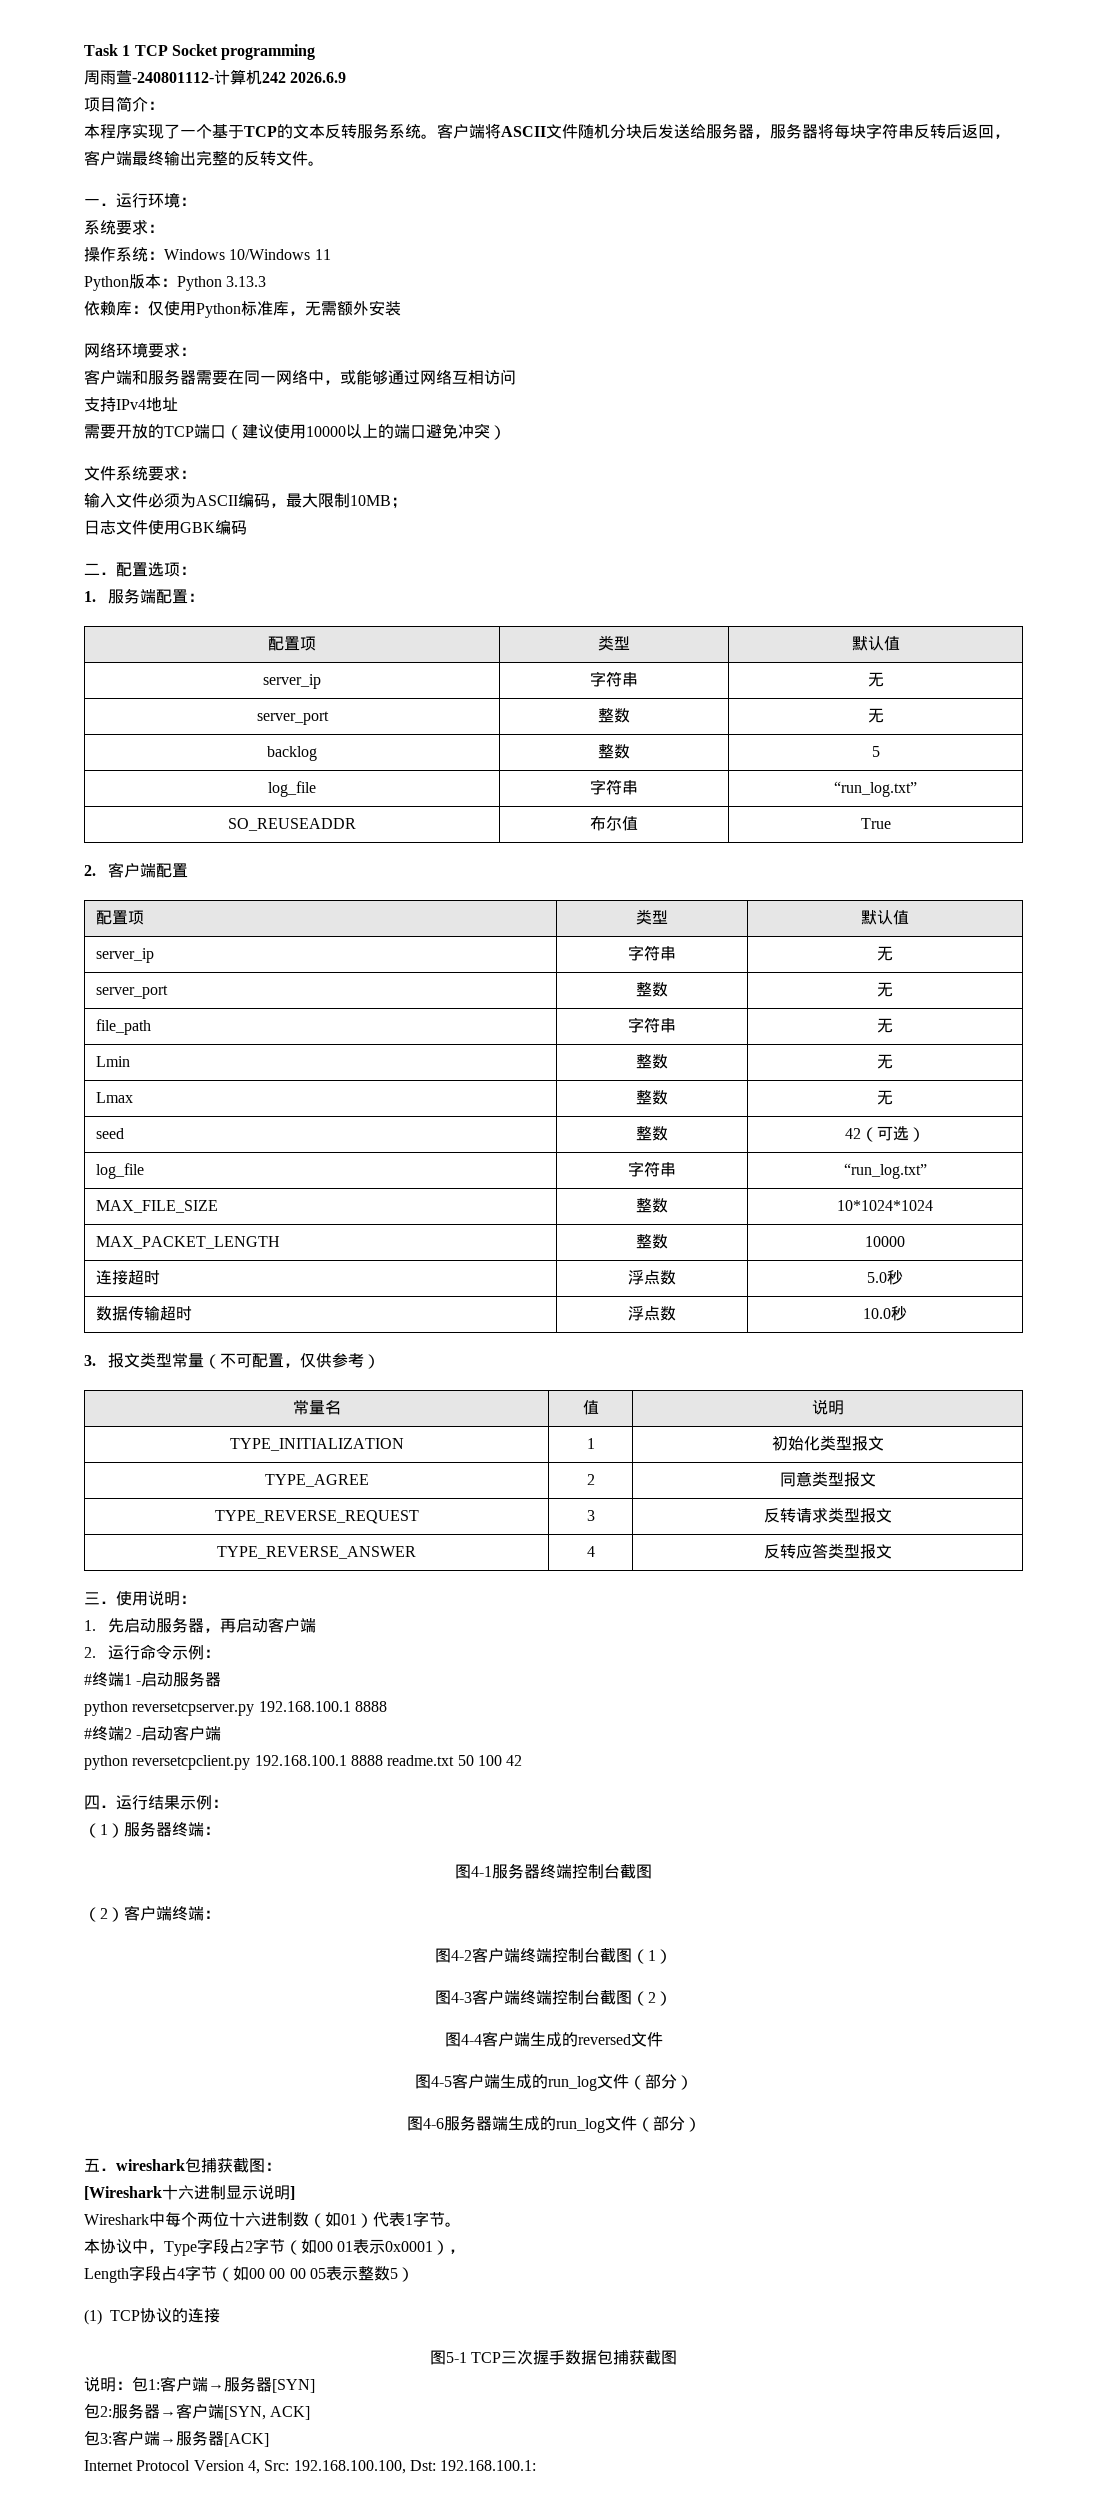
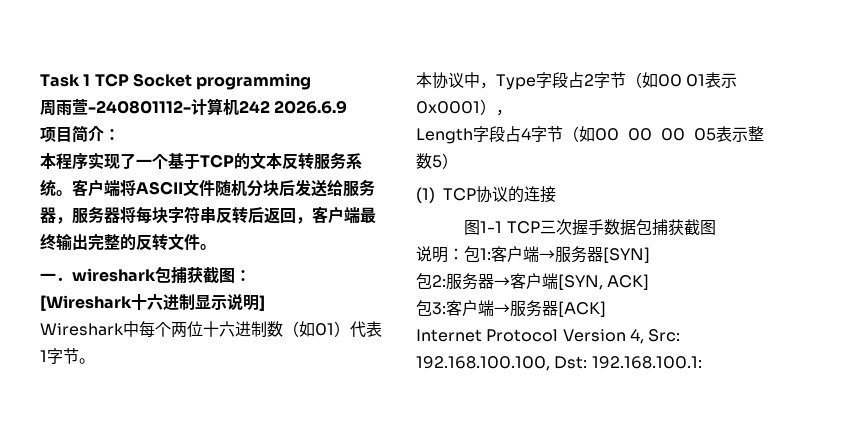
[116,192,196,208] [84,219,164,235] [84,247,331,262] [84,274,267,291] [84,300,401,318] [84,342,196,358] [84,369,516,385] [84,397,178,412] [84,423,506,440] [84,465,196,481] [84,493,407,509] [84,520,247,535] [84,562,196,577] [84,588,205,604] [268,636,316,651] [598,635,630,651] [851,636,900,651] [263,674,321,689] [590,671,638,687] [867,672,884,687] [256,711,329,725] [598,708,630,723] [867,708,884,723] [267,746,317,761] [598,744,630,759] [871,746,880,757] [268,781,316,797] [590,779,638,795] [834,781,917,797] [228,818,356,831] [590,815,638,831] [860,818,891,829] [84,862,189,878] [96,910,145,925] [636,909,668,925] [861,910,909,925] [96,948,155,963] [628,945,676,961] [877,946,893,961] [96,985,169,999] [636,982,668,997] [877,982,893,997] [96,1019,152,1035] [628,1017,676,1033] [877,1018,893,1033] [96,1056,131,1067] [636,1054,668,1069] [877,1054,893,1069] [96,1092,134,1103] [636,1090,668,1105] [877,1090,893,1105] [96,1128,125,1139] [636,1126,668,1141] [845,1126,925,1142] [96,1163,145,1179] [628,1161,676,1177] [843,1163,927,1179] [96,1200,219,1213] [636,1198,668,1213] [837,1200,933,1211] [96,1236,281,1249] [636,1234,668,1249] [865,1236,905,1247] [96,1270,161,1285] [628,1270,676,1285] [867,1270,903,1285] [96,1306,193,1321] [628,1306,676,1321] [863,1306,907,1321] [84,1352,381,1369] [292,1400,341,1415] [582,1400,599,1415] [811,1399,844,1415] [229,1438,404,1451] [586,1438,595,1449] [771,1435,884,1451] [264,1474,369,1487] [586,1474,595,1485] [779,1471,876,1487] [214,1510,419,1524] [586,1510,595,1521] [763,1507,892,1523] [217,1546,416,1559] [586,1546,595,1557] [763,1543,892,1559] [84,1590,196,1606] [84,1617,317,1633] [84,1644,221,1660] [84,1671,222,1687] [84,1701,387,1716] [84,1725,222,1741] [84,1755,523,1770] [84,1795,228,1810] [84,1821,220,1838] [455,1863,652,1879] [84,1905,220,1922] [435,1947,672,1964] [435,1989,672,2006] [444,2031,663,2047] [414,2073,693,2091] [406,2115,701,2133] [84,2158,116,2172] 运行环境： // 系统要求： // 操作系统：Windows 10/Windows 11 // Python版本：Python 3.13.3 // 依赖库：仅使用Python标准库，无需额外安装 // 网络环境要求： // 客户端和服务器需要在同一网络中，或能够通过网络互相访问 // 支持IPv4地址 // 需要开放的TCP端口（建议使用10000以上的端口避免冲突） // 文件系统要求： // 输入文件必须为ASCII编码，最大限制10MB； // 日志文件使用GBK编码 // 二．配置选项： // 1.服务端配置： // 配置项 | 类型 | 默认值 // server_ip | 字符串 | 无 // server_port | 整数 | 无 // backlog | 整数 | 5 // log_file | 字符串 | “run_log.txt” // SO_REUSEADDR | 布尔值 | True // 2.客户端配置 // 配置项 | 类型 | 默认值 // server_ip | 字符串 | 无 // server_port | 整数 | 无 // file_path | 字符串 | 无 // Lmin | 整数 | 无 // Lmax | 整数 | 无 // seed | 整数 | 42（可选） // log_file | 字符串 | “run_log.txt” // MAX_FILE_SIZE | 整数 | 10*1024*1024 // MAX_PACKET_LENGTH | 整数 | 10000 // 连接超时 | 浮点数 | 5.0秒 // 数据传输超时 | 浮点数 | 10.0秒 // 3.报文类型常量（不可配置，仅供参考） // 常量名 | 值 | 说明 // TYPE_INITIALIZATION | 1 | 初始化类型报文 // TYPE_AGREE | 2 | 同意类型报文 // TYPE_REVERSE_REQUEST | 3 | 反转请求类型报文 // TYPE_REVERSE_ANSWER | 4 | 反转应答类型报文 // 三．使用说明： // 1.先启动服务器，再启动客户端 // 2.运行命令示例： // #终端1 -启动服务器 // python reversetcpserver.py 192.168.100.1 8888 // #终端2 -启动客户端 // python reversetcpclient.py 192.168.100.1 8888 readme.txt 50 100 42 // 四．运行结果示例： // （1）服务器终端： // 图4-1服务器终端控制台截图 // （2）客户端终端： // 图4-2客户端终端控制台截图（1） // 图4-3客户端终端控制台截图（2） // 图4-4客户端生成的reversed文件 // 图4-5客户端生成的run_log文件（部分） // 图4-6服务器端生成的run_log文件（部分） // 五． -> (72, 279) none
[445,2352,467,2363] 5-1 -> [480,221,503,233] 1-1

